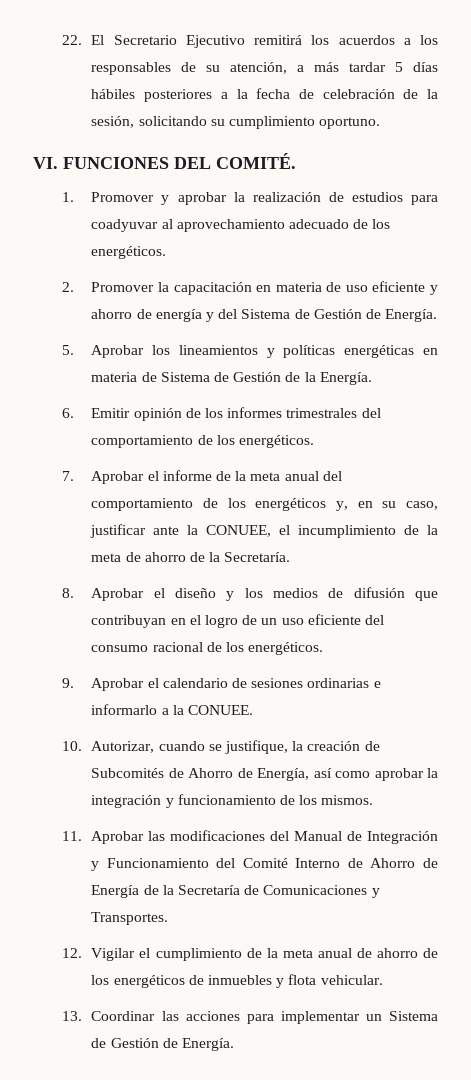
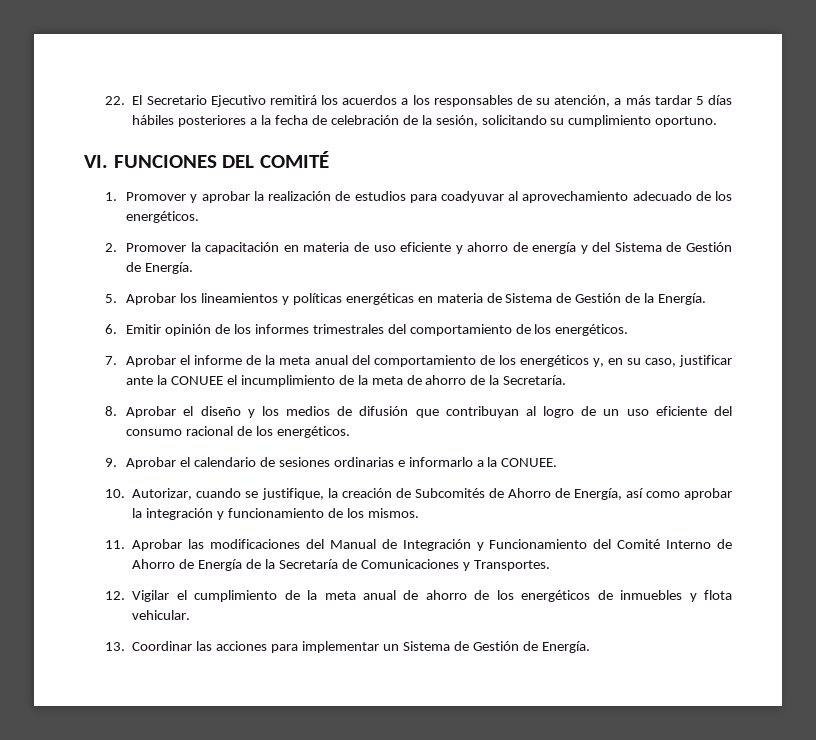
[216,153,296,169] COMITÉ. -> [259,151,329,168] COMITÉ
[206,525,272,537] CONUEE, -> [171,376,224,385] CONUEE
[170,615,201,625] en el -> [525,406,536,416] al

